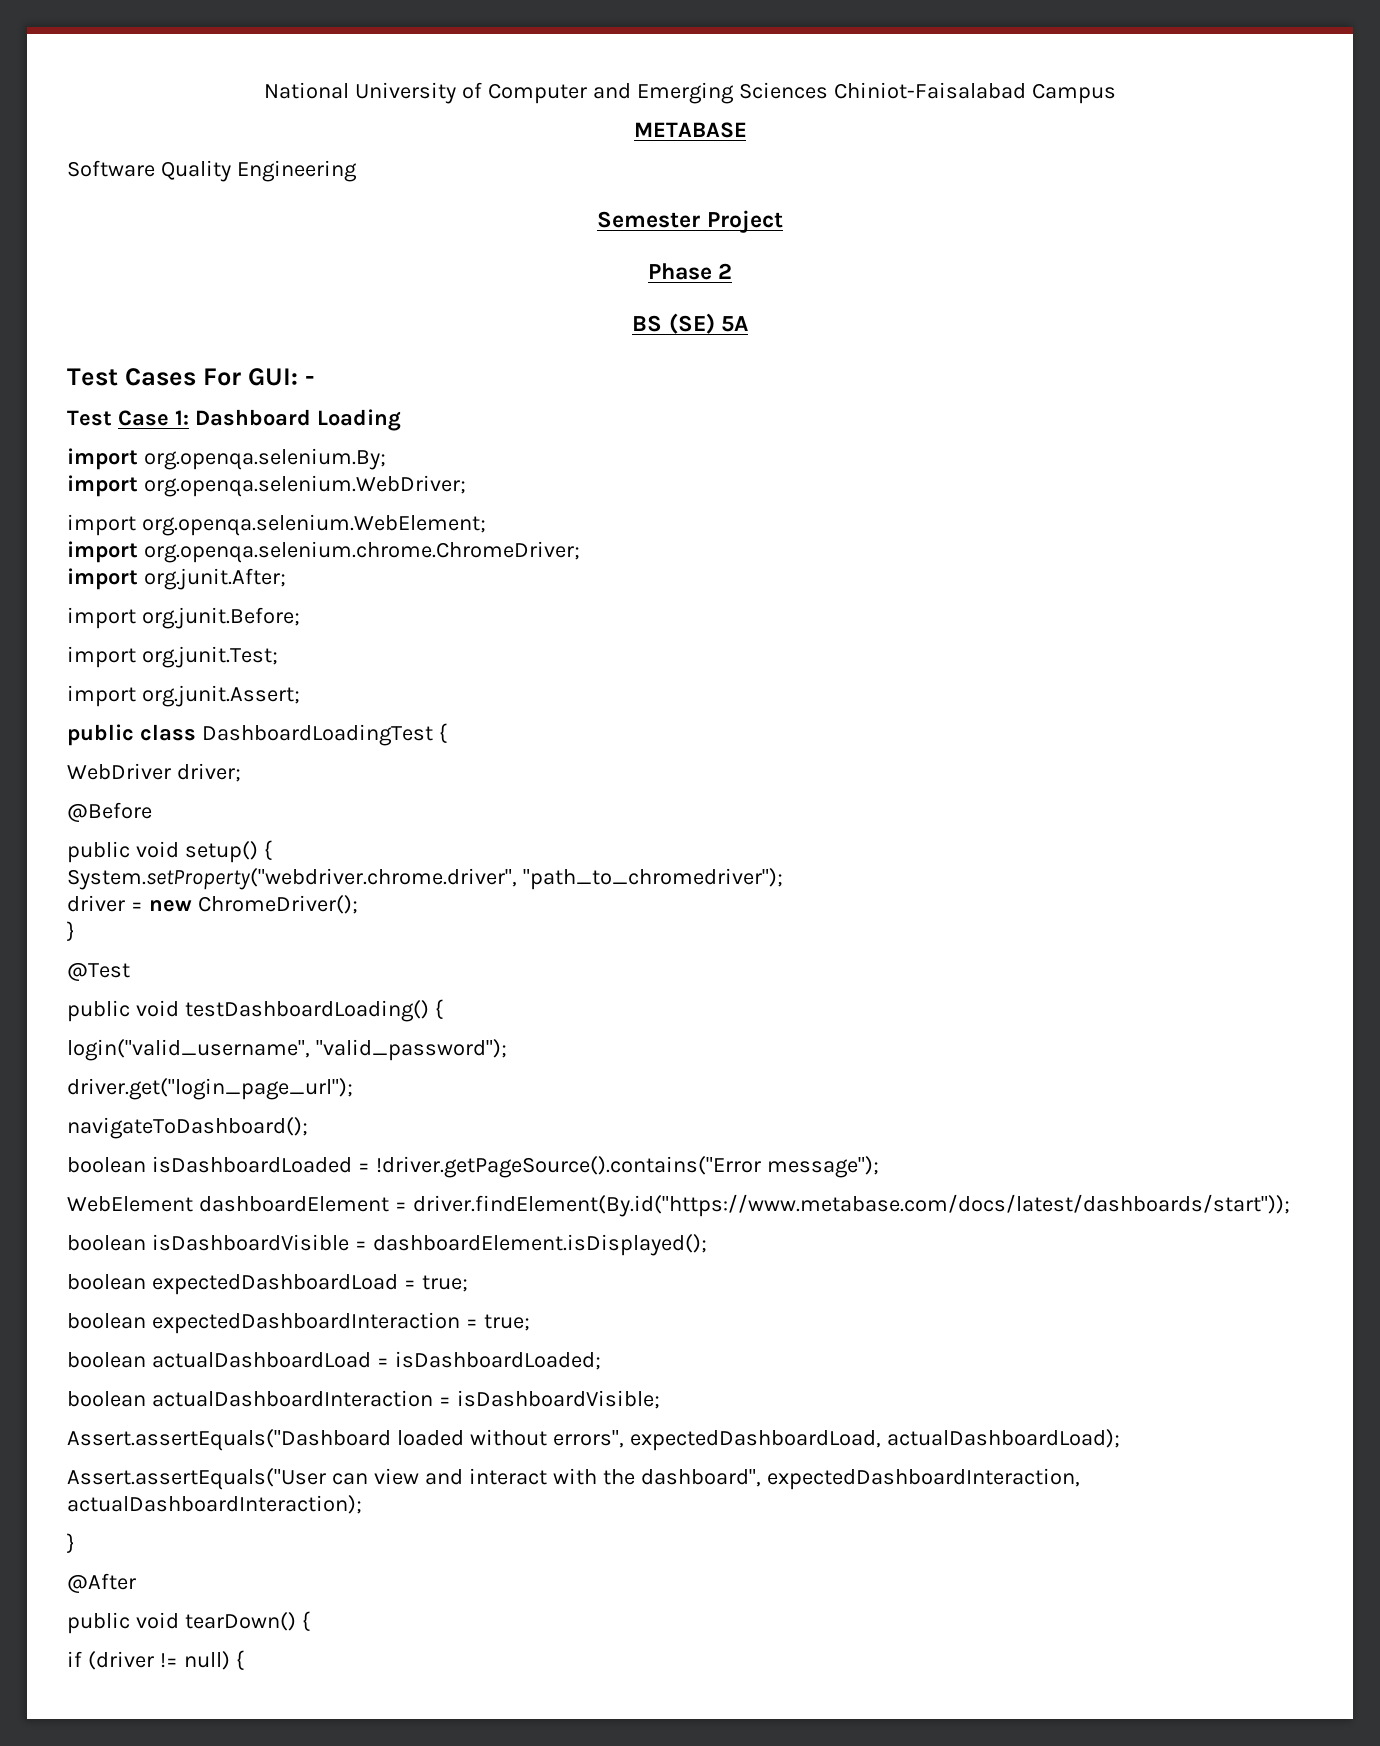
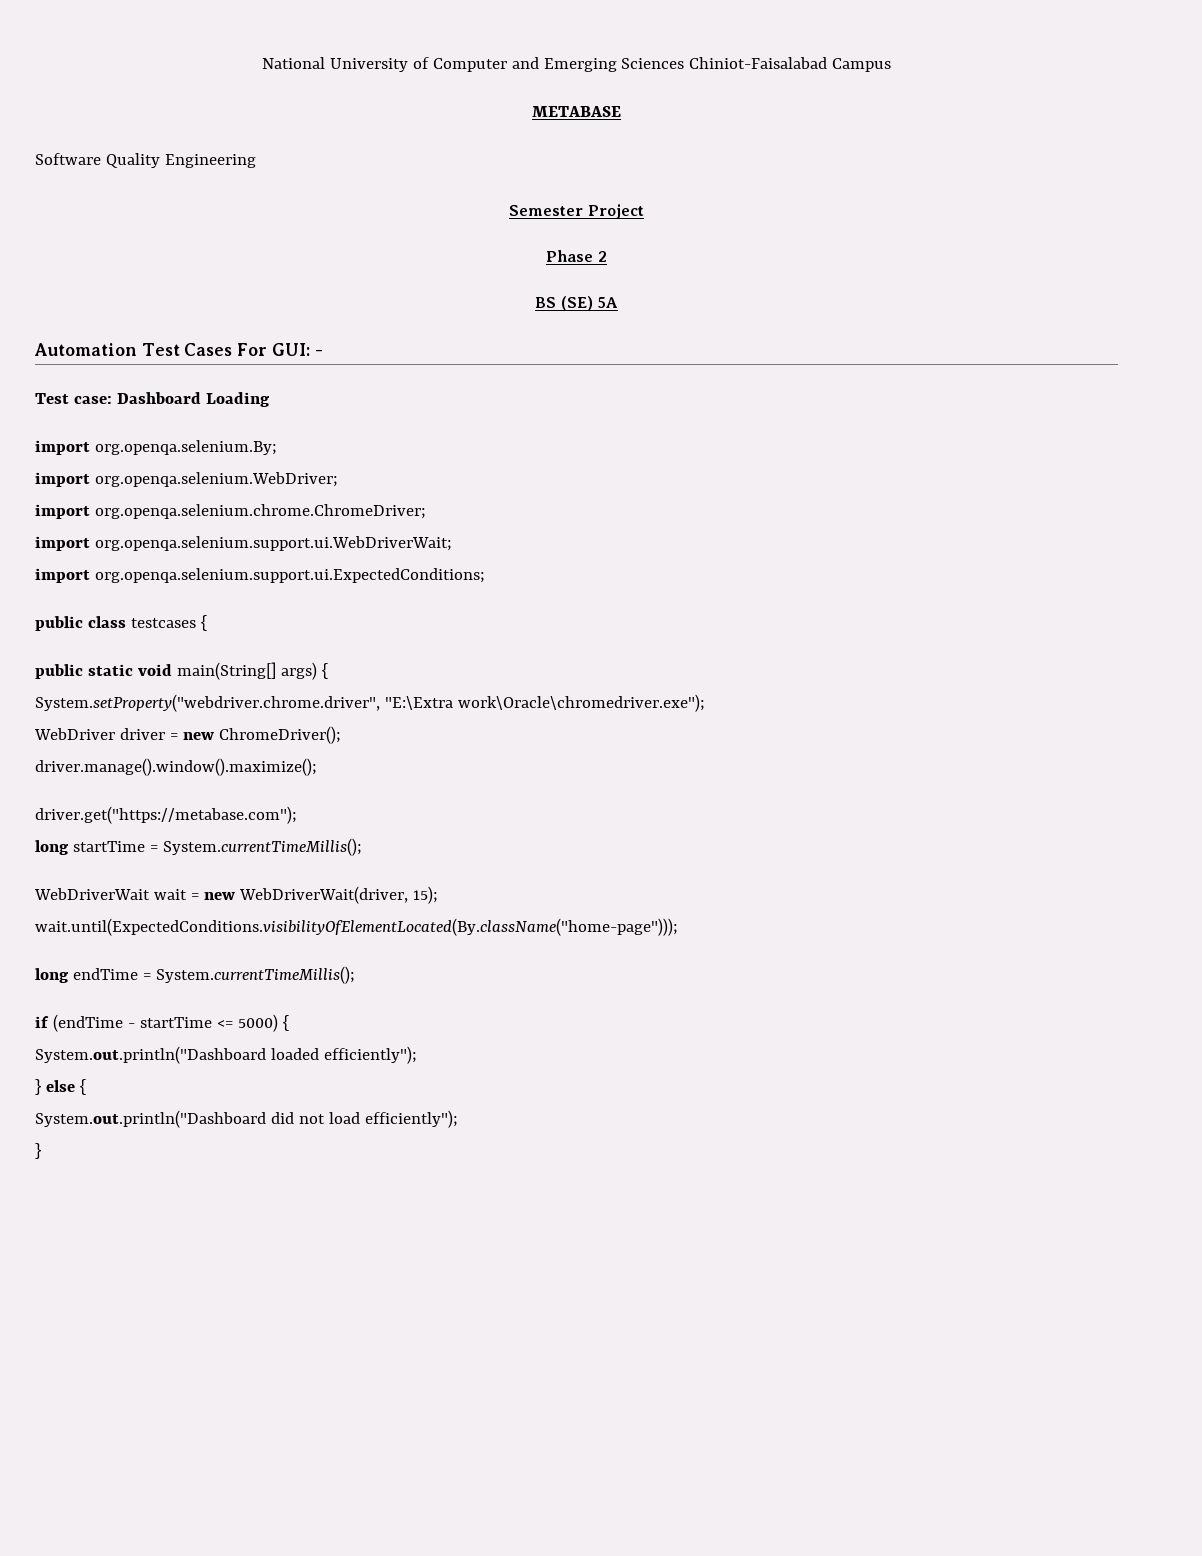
(748, 324) none -> [34,343,137,356] Automation
[117,410,189,426] Case 1: -> [73,396,112,404] case:
[67,514,486,536] // import org.openqa.selenium.WebElement; -> (338, 479) none
[143,568,286,590] [67,607,300,629] [67,646,278,668] [67,685,300,707] org.junit.After; // import org.junit.Before; // import org.junit.Test; // import org.junit.Assert; -> [94,536,452,551] [35,568,485,583] org.openqa.selenium.support.ui.WebDriverWait; // import org.openqa.selenium.support.ui.ExpectedConditions;
[201,723,447,746] [67,763,241,782] [67,802,152,822] [67,841,258,863] DashboardLoadingTest { // WebDriver driver; // @Before // public void setup() -> [130,615,207,631] [35,662,317,680] testcases { // public static void main(String[] args)
[522,868,783,890] "path_to_chromedriver"); // -> [384,694,705,712] [34,728,115,740] "E:\Extra work\Oracle\chromedriver.exe"); // WebDriver
[67,921,75,942] [67,962,130,981] [67,999,443,1022] [67,1039,507,1061] [67,1078,353,1100] [67,1117,308,1139] [67,1156,879,1178] [67,1194,1290,1217] [67,1234,707,1256] [67,1274,468,1295] [67,1312,530,1334] [67,1351,601,1370] [67,1390,660,1409] [67,1429,1120,1451] [67,1468,1080,1490] [67,1495,362,1514] [67,1533,75,1554] [67,1573,136,1593] [67,1611,310,1634] [67,1650,244,1671] } // @Test // public void testDashboardLoading() { // login("valid_username", "valid_password"); // driver.get("login_page_url"); // navigateToDashboard(); // boolean isDashboardLoaded = !driver.getPageSource().contains("Error message"); // WebElement dashboardElement = driver.findElement(By.id("https://www.metabase.com/docs/latest/dashboards/start")); // boolean isDashboardVisible = dashboardElement.isDisplayed(); // boolean expectedDashboardLoad = true; // boolean expectedDashboardInteraction = true; // boolean actualDashboardLoad = isDashboardLoaded; // boolean actualDashboardInteraction = isDashboardVisible; // Assert.assertEquals("Dashboard loaded without errors", expectedDashboardLoad, actualDashboardLoad); // Assert.assertEquals("User can view and interact with the dashboard", expectedDashboardInteraction, actualDashboardInteraction); // } // @After // public void tearDown() { // if (driver != null) { -> [35,758,317,776] [35,806,297,824] [35,838,362,856] [34,886,438,904] [35,918,678,936] [35,966,355,984] [35,1014,289,1032] [35,1046,417,1064] [35,1079,86,1095] [35,1110,458,1128] [35,1143,41,1159] driver.manage().window().maximize(); // driver.get("https://metabase.com"); // long startTime = System.currentTimeMillis(); // WebDriverWait wait = new WebDriverWait(driver, 15); // wait.until(ExpectedConditions.visibilityOfElementLocated(By.className("home-page"))); // long endTime = System.currentTimeMillis(); // if (endTime - startTime <= 5000) { // System.out.println("Dashboard loaded efficiently"); // } else { // System.out.println("Dashboard did not load efficiently"); // }

